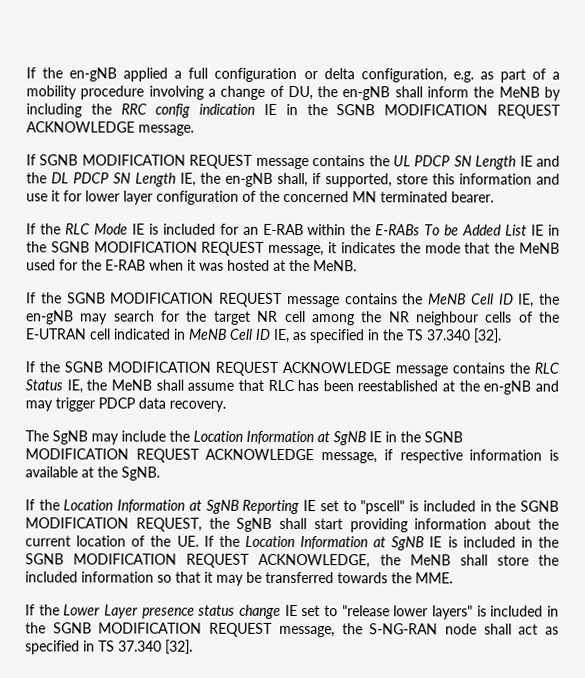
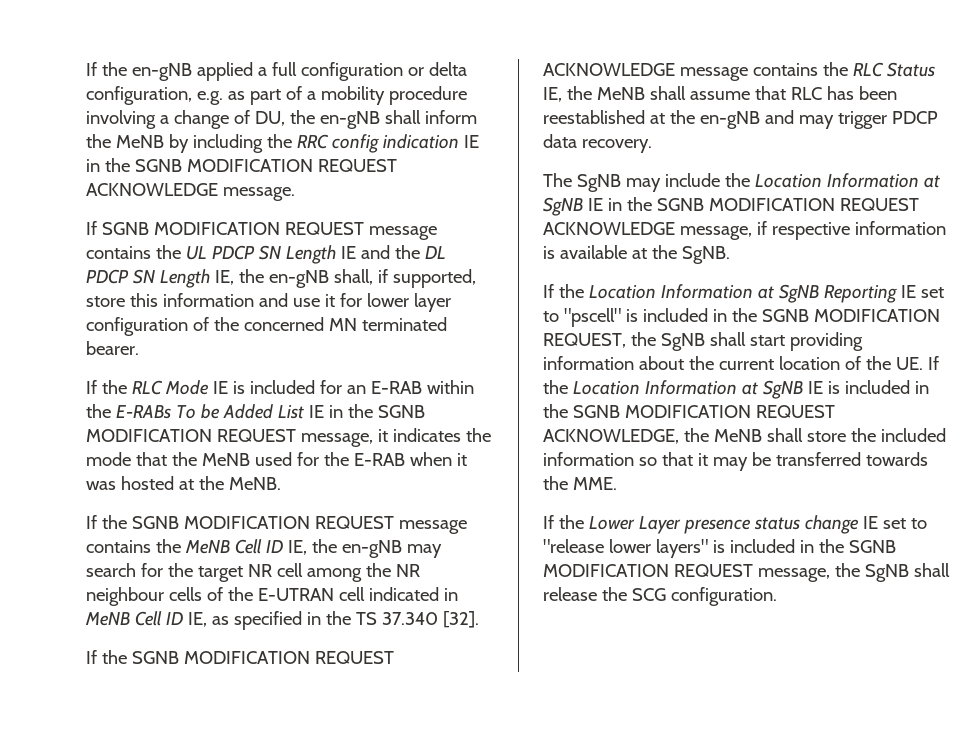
[369,623,559,635] [25,639,193,655] S-NG-RAN node shall act as specified in TS 37.340 [32]. -> [864,563,950,582] [543,587,777,606] SgNB shall release the SCG configuration.

